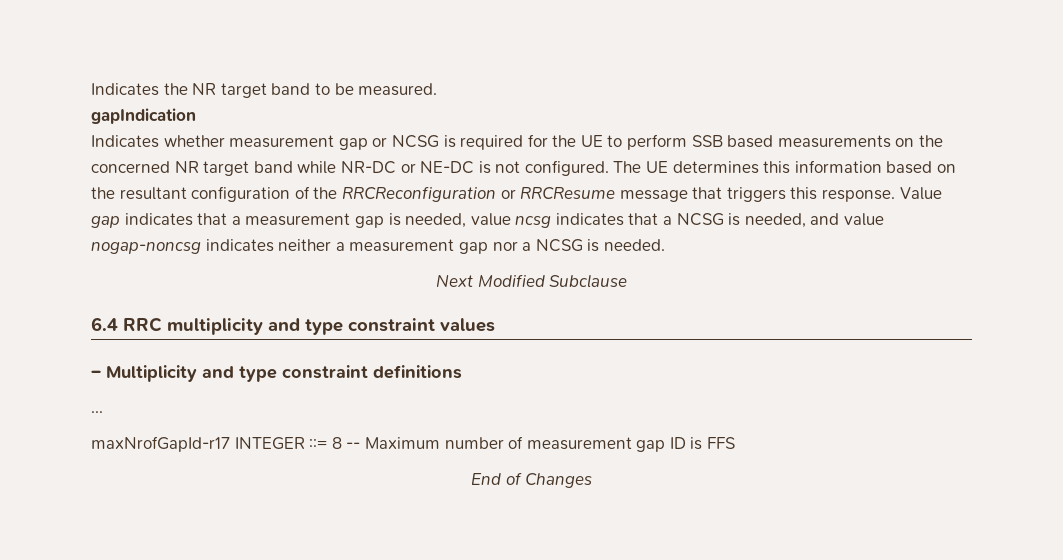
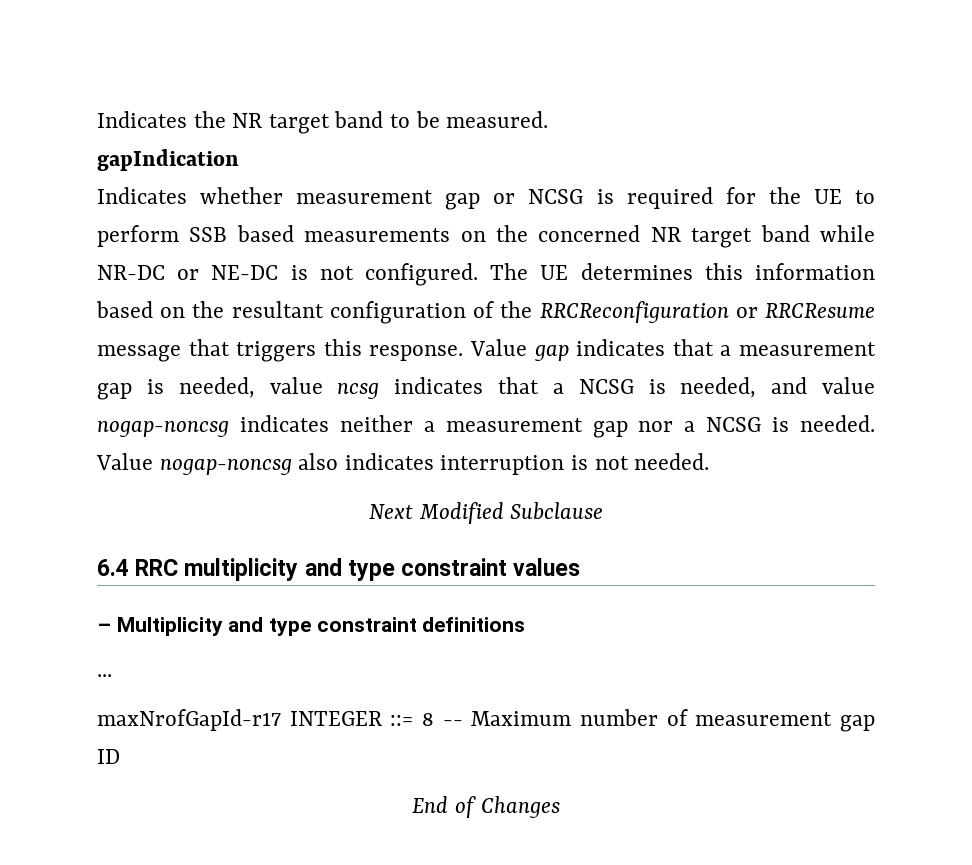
(665, 245) none -> [96,453,710,475] Value nogap-noncsg also indicates interruption is not needed.
[690,437,736,450] is FFS -> (120, 756) none

